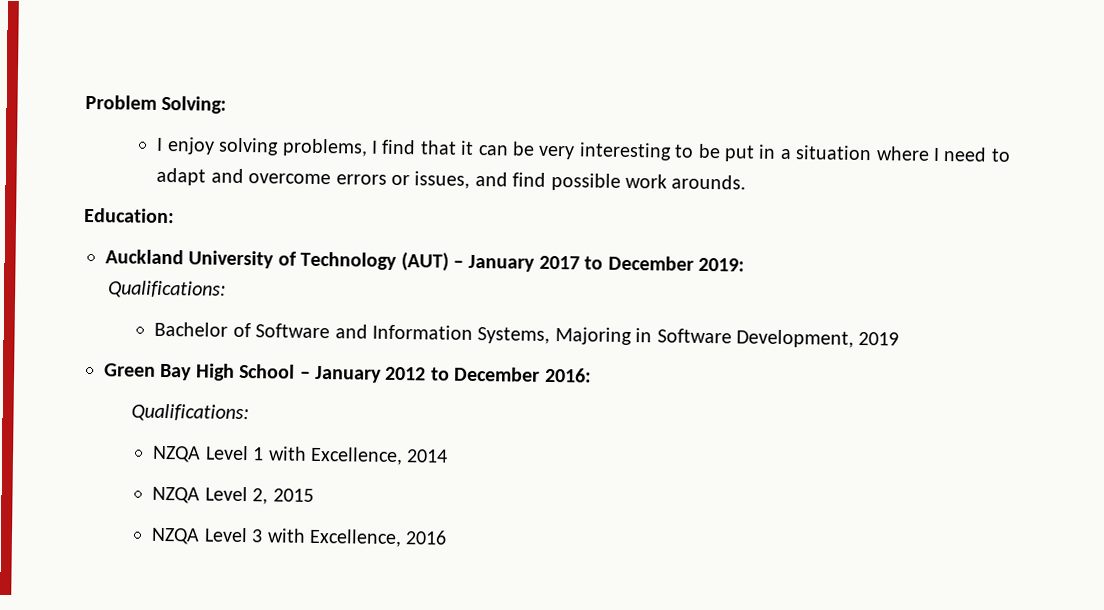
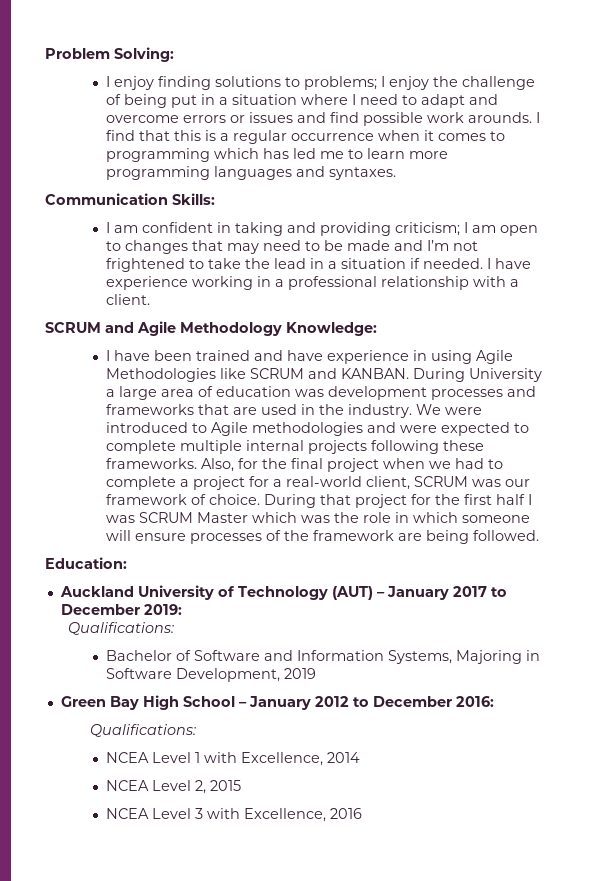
[218,137,721,161] solving problems, I find that it can be very interesting to be -> [158,76,536,90] [106,94,168,108] finding solutions to problems; I enjoy the challenge of being
[414,171,471,189] issues, -> [249,112,294,123] issues
(747, 182) none -> [536,112,541,123] [106,130,506,144] [106,148,449,162] [106,166,397,180] [45,193,215,205] [106,222,539,236] [106,240,479,254] [106,258,532,272] [106,276,520,290] [106,294,151,305] [45,321,377,336] [106,350,514,364] [106,368,543,382] [106,386,537,400] [106,404,483,418] [106,422,530,436] [106,440,485,454] [106,458,504,472] [106,476,531,490] [106,494,533,508] [106,512,531,523] [106,530,540,544] I find that this is a regular occurrence when it comes to programming which has led me to learn more programming languages and syntaxes. // Communication Skills: // I am confident in taking and providing criticism; I am open to changes that may need to be made and I’m not frightened to take the lead in a situation if needed. I have experience working in a professional relationship with a client. // SCRUM and Agile Methodology Knowledge: // I have been trained and have experience in using Agile Methodologies like SCRUM and KANBAN. During University a large area of education was development processes and frameworks that are used in the industry. We were introduced to Agile methodologies and were expected to complete multiple internal projects following these frameworks. Also, for the final project when we had to complete a project for a real-world client, SCRUM was our framework of choice. During that project for the first half I was SCRUM Master which was the role in which someone will ensure processes of the framework are being followed.
[152,445,202,463] NZQA -> [106,752,150,763] NCEA
[152,486,201,504] NZQA -> [106,780,150,791] NCEA
[151,527,201,545] NZQA -> [106,808,150,819] NCEA

